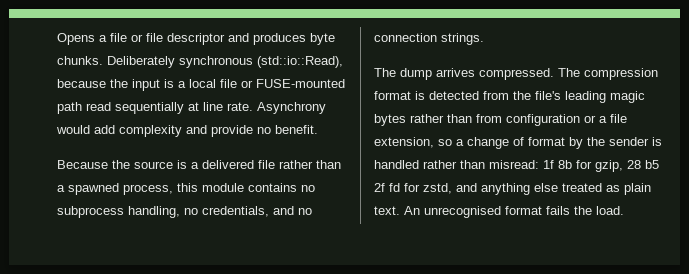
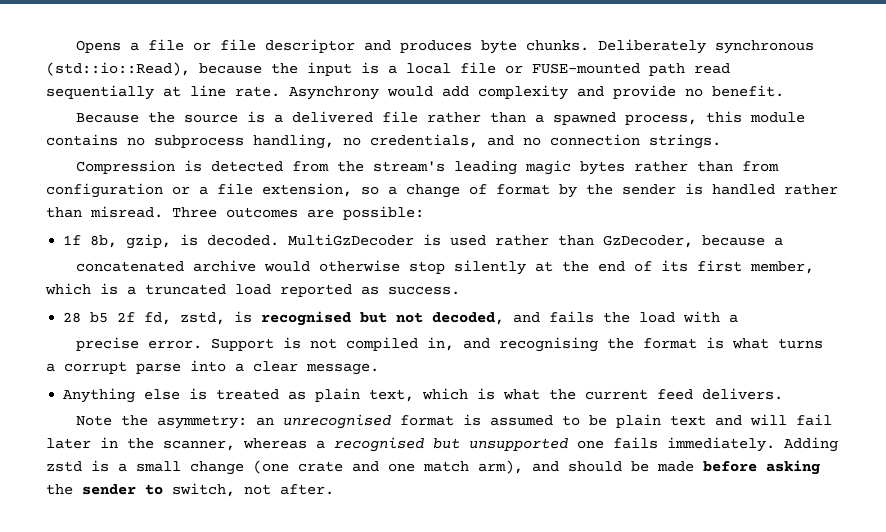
[374,68,658,80] [374,91,411,100] The dump arrives compressed. The compression format -> [76,160,176,174] Compression
[535,91,561,100] file's -> [373,161,446,172] stream's
[489,160,659,172] [374,183,651,195] [374,206,624,218] misread: 1f 8b for gzip, 28 b5 2f fd for zstd, and anything else treated as plain text. An unrecognised format fails the load. -> [90,206,424,220] [63,234,784,249] [76,260,815,275] [45,283,460,297] [63,311,739,326] [76,337,824,352] [46,360,379,375] [63,388,784,403] [76,414,833,429] [46,437,838,452] [46,460,820,475] [46,483,334,497] misread. Three outcomes are possible: // 1f 8b, gzip, is decoded. MultiGzDecoder is used rather than GzDecoder, because a // concatenated archive would otherwise stop silently at the end of its first member, which is a truncated load reported as success. // 28 b5 2f fd, zstd, is recognised but not decoded, and fails the load with a // precise error. Support is not compiled in, and recognising the format is what turns a corrupt parse into a clear message. // Anything else is treated as plain text, which is what the current feed delivers. // Note the asymmetry: an unrecognised format is assumed to be plain text and will fail later in the scanner, whereas a recognised but unsupported one fails immediately. Adding zstd is a small change (one crate and one match arm), and should be made before asking the sender to switch, not after.

